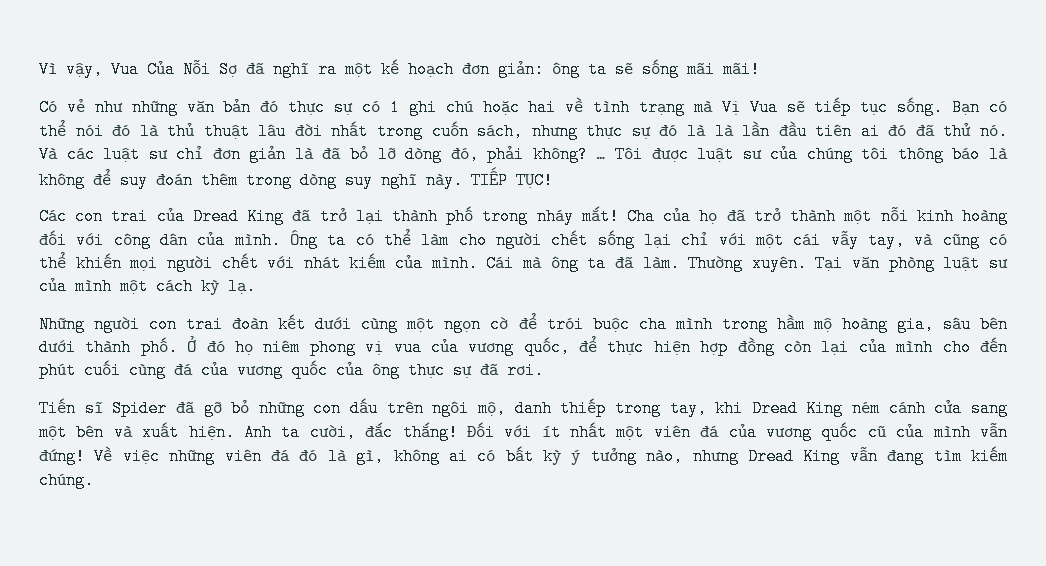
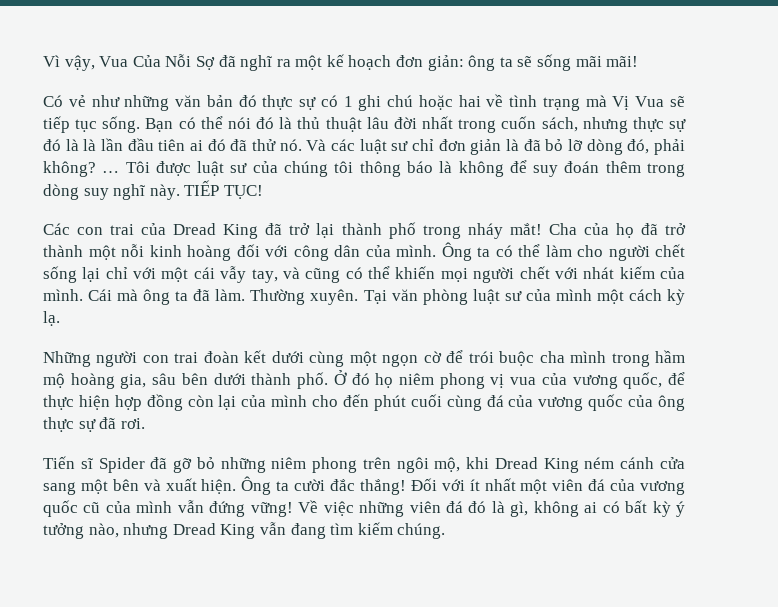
[313,398,379,417] con dấu -> [271,457,358,473] niêm phong
[514,398,707,417] danh thiếp trong tay, -> (461, 464) none
[243,424,356,441] Anh ta cười, -> [241,476,326,495] Ông ta cười
[39,448,85,465] đứng! -> [209,501,293,517] đứng vững!

